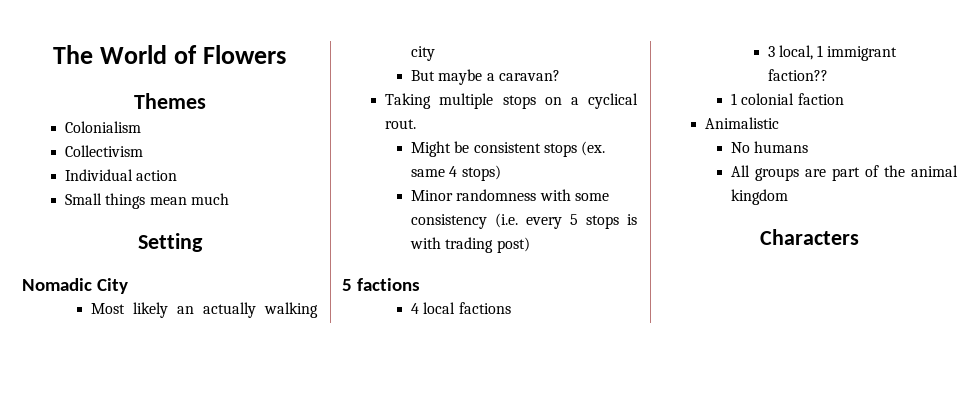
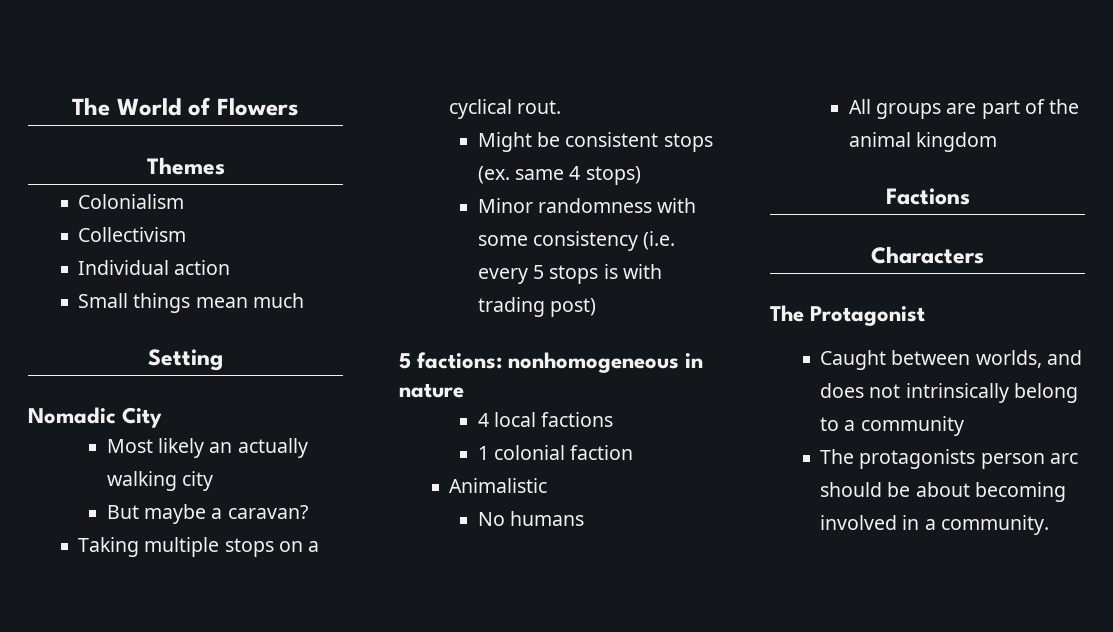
[357,278,421,291] factions -> [417,352,704,373] [399,383,464,398] factions: nonhomogeneous in nature
[767,45,898,61] [767,69,828,81] // 3 local, 1 immigrant faction?? -> (614, 419) none
(789, 197) none -> [885,188,970,205] // Factions
(859, 237) none -> [770,305,926,326] [820,350,1082,370] [820,383,1078,403] [820,416,964,436] [820,449,1078,469] [820,482,1066,502] [820,515,1049,535] // The Protagonist // Caught between worlds, and does not intrinsically belong to a community // The protagonists person arc should be about becoming involved in a community.

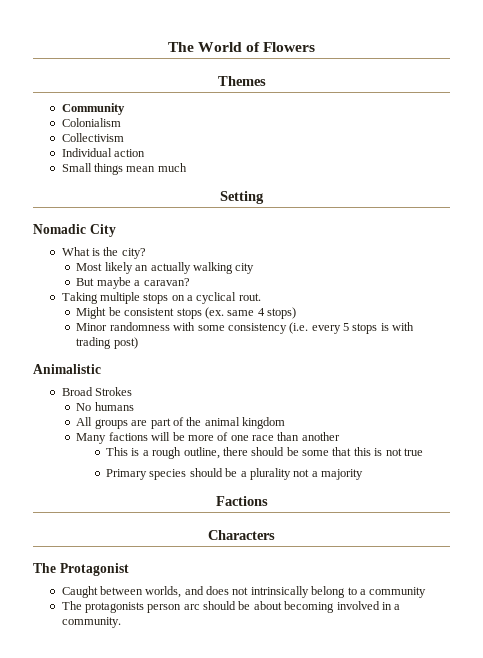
(225, 166) none -> [61,103,125,115] // Community
(163, 417) none -> [61,247,146,259] // What is the city?
[399,352,704,373] [399,383,464,398] [477,412,614,427] [477,445,634,460] [449,478,548,493] 5 factions: nonhomogeneous in nature // 4 local factions // 1 colonial faction // Animalistic -> [33,364,101,374] [61,387,132,396] Animalistic // Broad Strokes
(998, 142) none -> [76,432,340,444] [106,447,423,459] [106,468,364,480] // Many factions will be more of one race than another // This is a rough outline, there should be some that this is not true // Primary species should be a plurality not a majority

